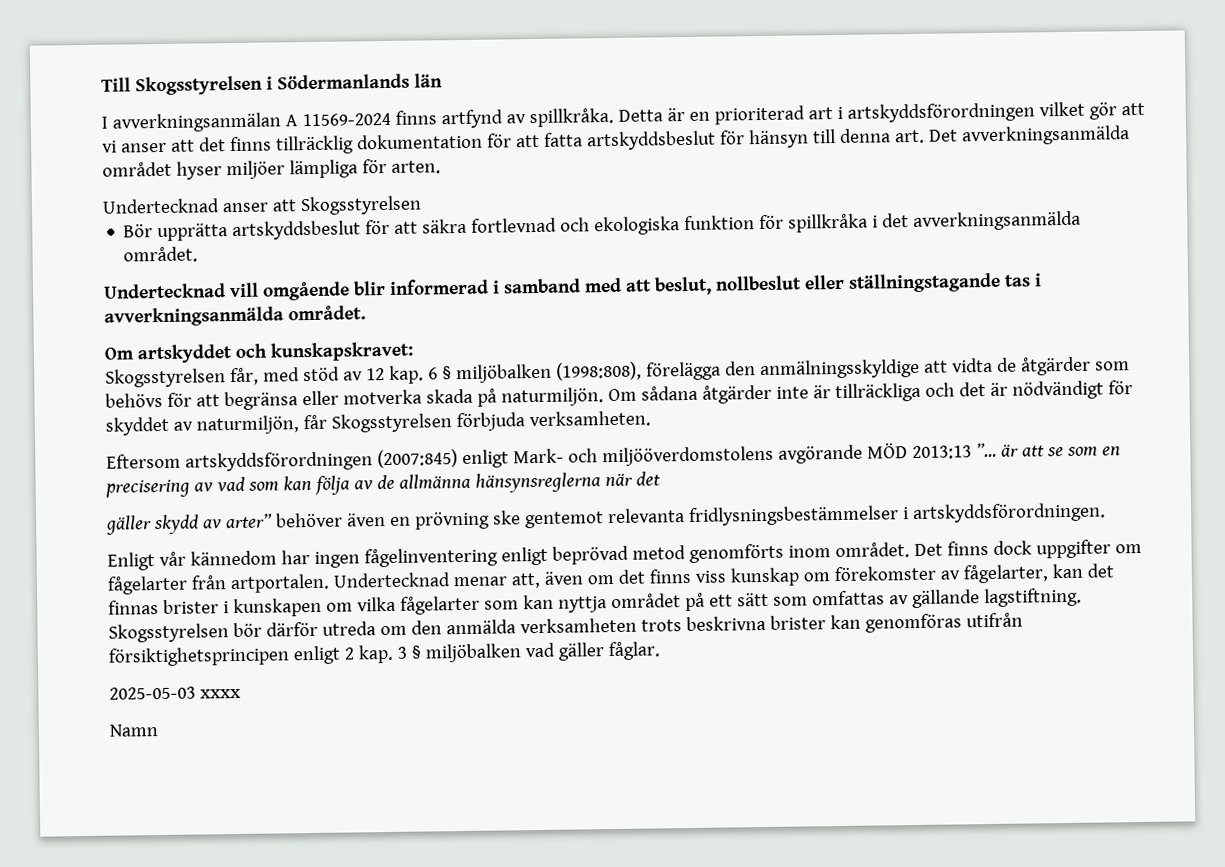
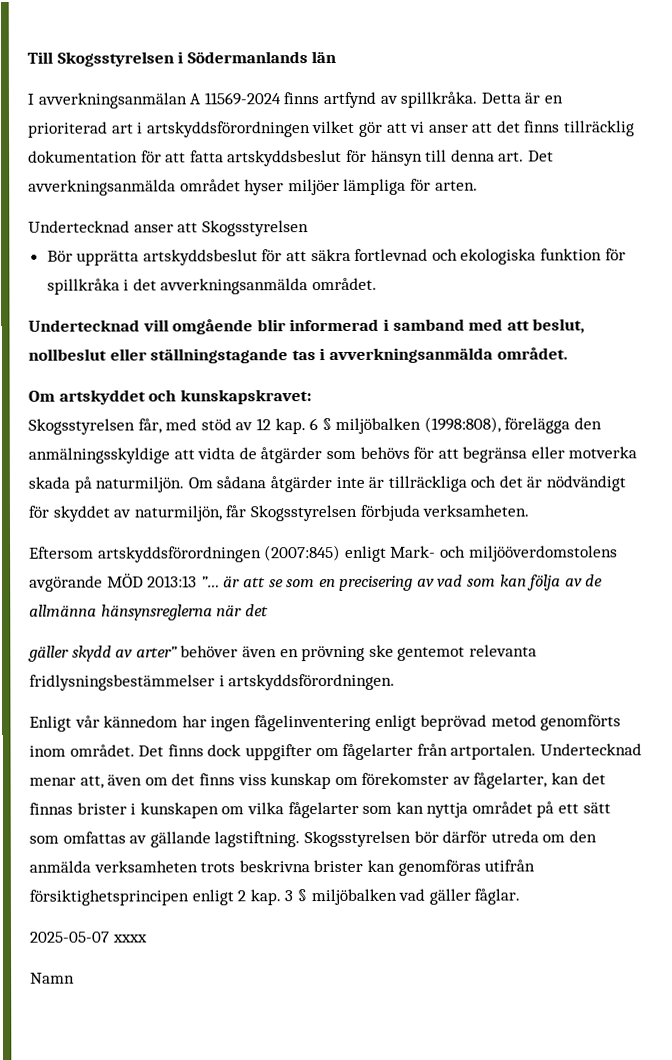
[109,686,196,700] 2025-05-03 -> [29,931,110,943] 2025-05-07

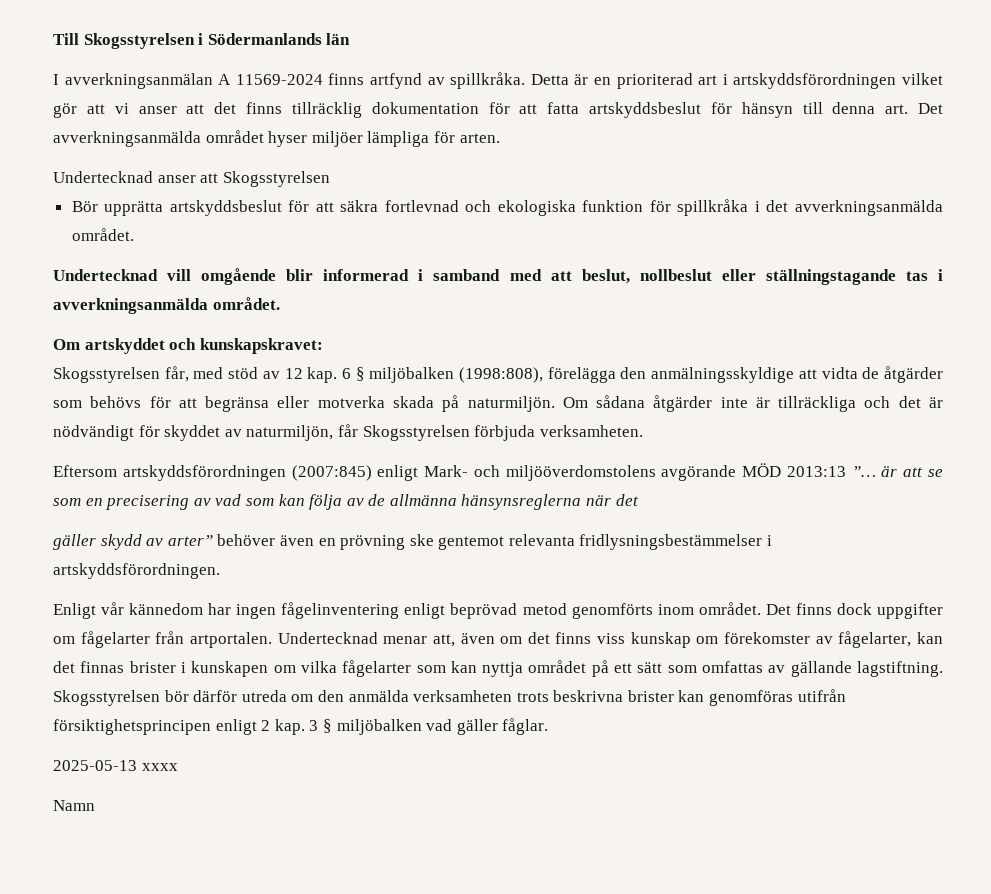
[29,931,110,943] 2025-05-07 -> [53,760,137,771] 2025-05-13

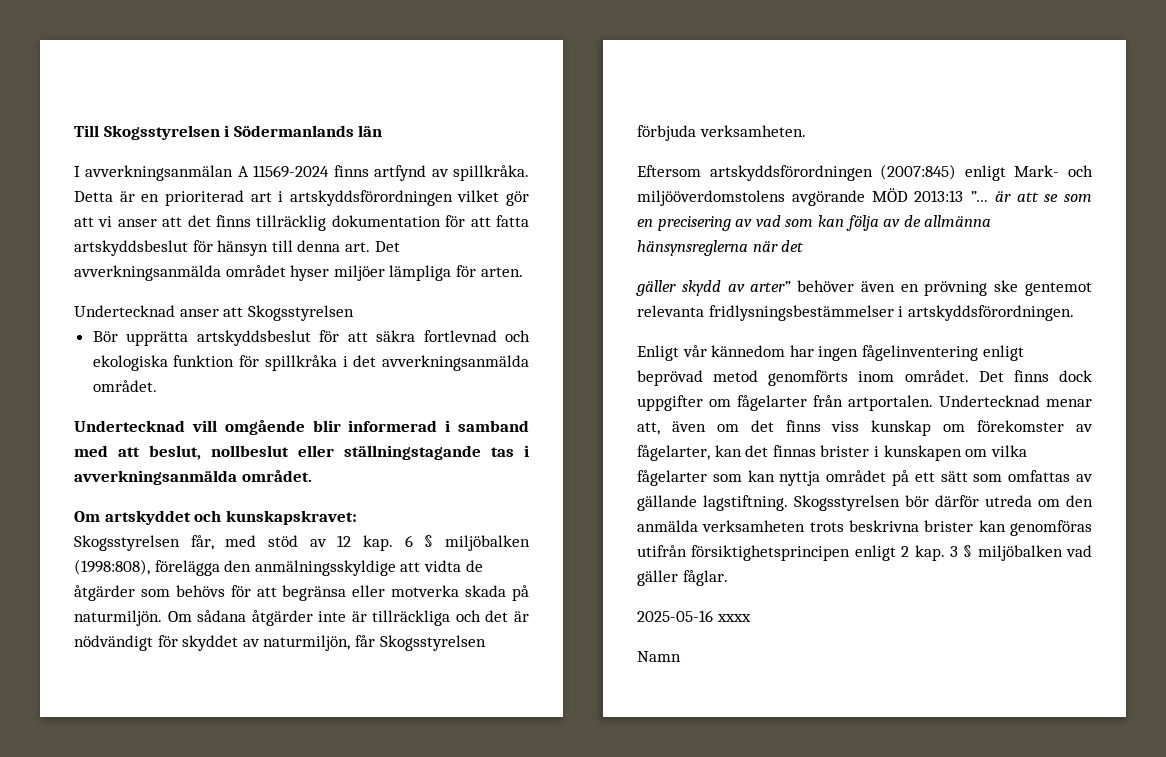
[53,760,137,771] 2025-05-13 -> [637,610,713,622] 2025-05-16

